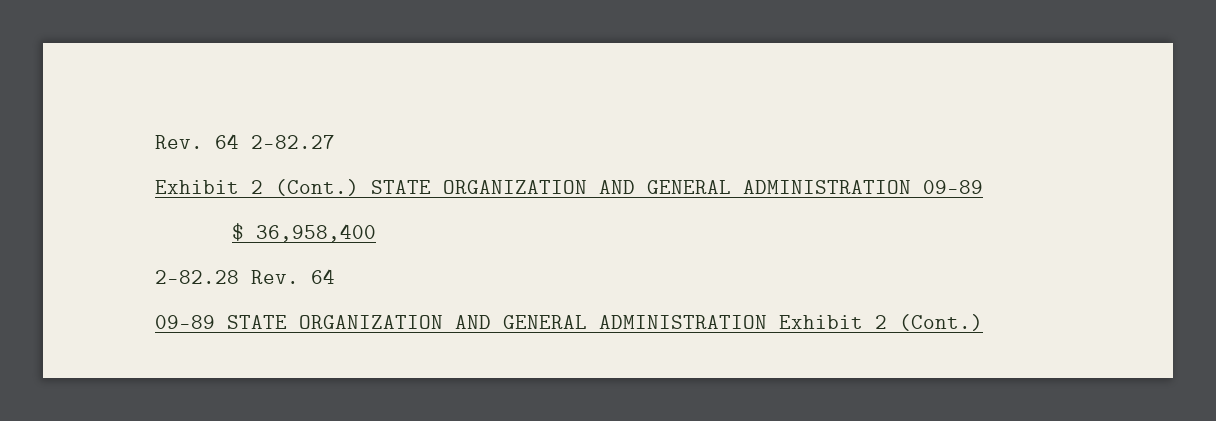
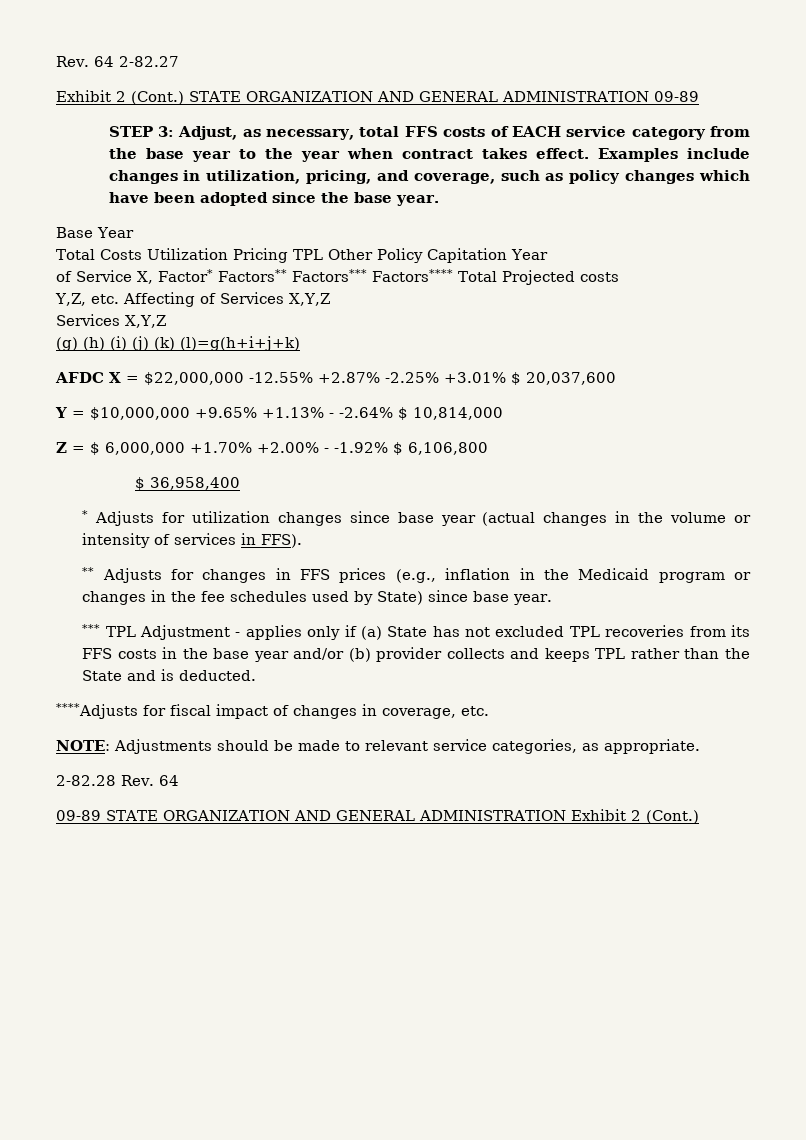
[231,223,376,242] $ 36,958,400 -> [108,126,750,140] [108,148,750,162] [108,170,751,184] [108,192,439,206] [56,227,134,238] [56,248,548,263] [56,269,619,285] [55,292,330,307] [56,314,166,328] [56,336,300,351] [55,372,616,385] [55,407,503,420] [56,442,488,455] [134,477,240,490] [82,510,752,526] [82,533,303,548] [82,567,752,583] [82,590,553,605] [82,624,750,640] [82,647,751,662] [82,669,257,681] [56,703,489,719] [56,739,700,754] STEP 3: Adjust, as necessary, total FFS costs of EACH service category from the base year to the year when contract takes effect. Examples include changes in utilization, pricing, and coverage, such as policy changes which have been adopted since the base year. // Base Year // Total Costs Utilization Pricing TPL Other Policy Capitation Year // of Service X, Factor* Factors** Factors*** Factors**** Total Projected costs // Y,Z, etc. Affecting of Services X,Y,Z // Services X,Y,Z // (g) (h) (i) (j) (k) (l)=g(h+i+j+k) // AFDC X = $22,000,000 -12.55% +2.87% -2.25% +3.01% $ 20,037,600 // Y = $10,000,000 +9.65% +1.13% - -2.64% $ 10,814,000 // Z = $ 6,000,000 +1.70% +2.00% - -1.92% $ 6,106,800 // $ 36,958,400 // * Adjusts for utilization changes since base year (actual changes in the volume or intensity of services in FFS). // ** Adjusts for changes in FFS prices (e.g., inflation in the Medicaid program or changes in the fee schedules used by State) since base year. // *** TPL Adjustment - applies only if (a) State has not excluded TPL recoveries from its FFS costs in the base year and/or (b) provider collects and keeps TPL rather than the State and is deducted. // ****Adjusts for fiscal impact of changes in coverage, etc. // NOTE: Adjustments should be made to relevant service categories, as appropriate.

